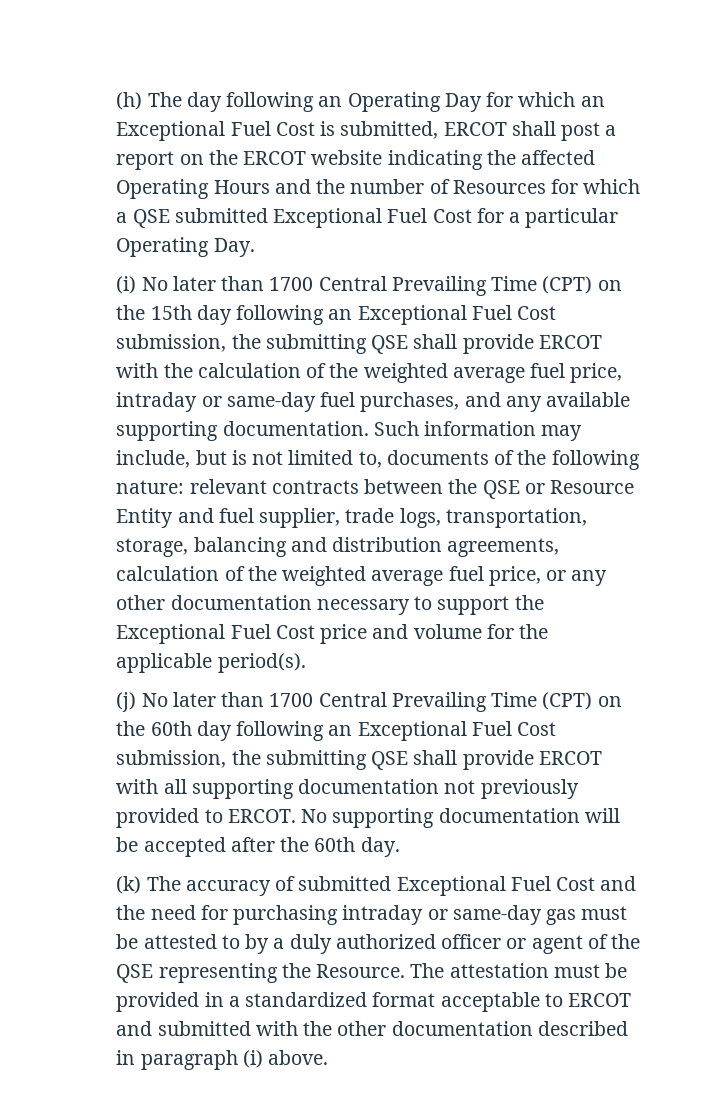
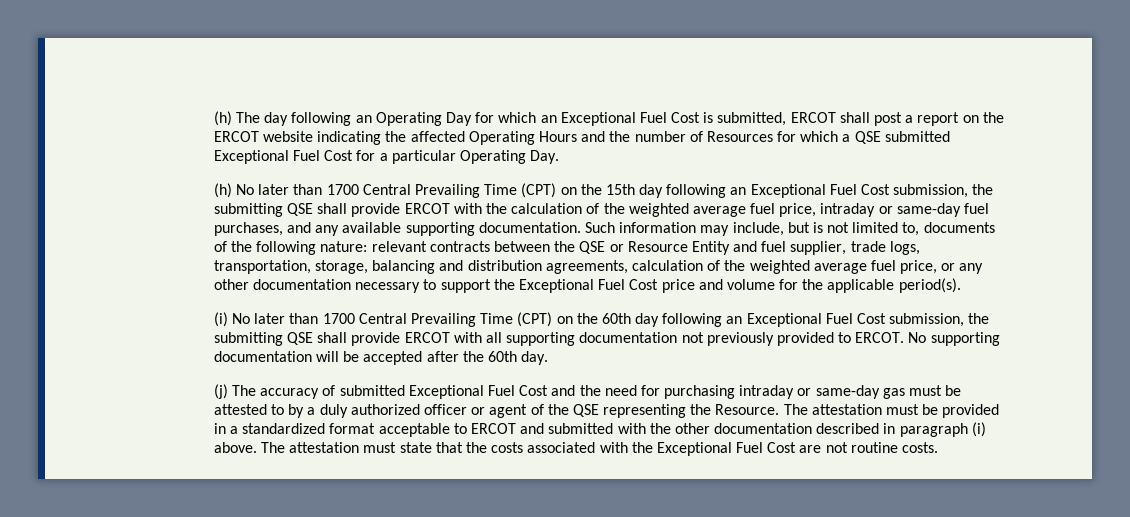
[116,276,137,294] (i) -> [213,183,232,198] (h)
[116,692,137,712] (j) -> [213,312,228,327] (i)
[116,876,142,894] (k) -> [213,384,228,399] (j)
(329, 1057) none -> [261,442,939,456] The attestation must state that the costs associated with the Exceptional Fuel Cost are not routine costs.

